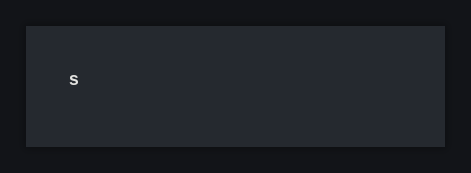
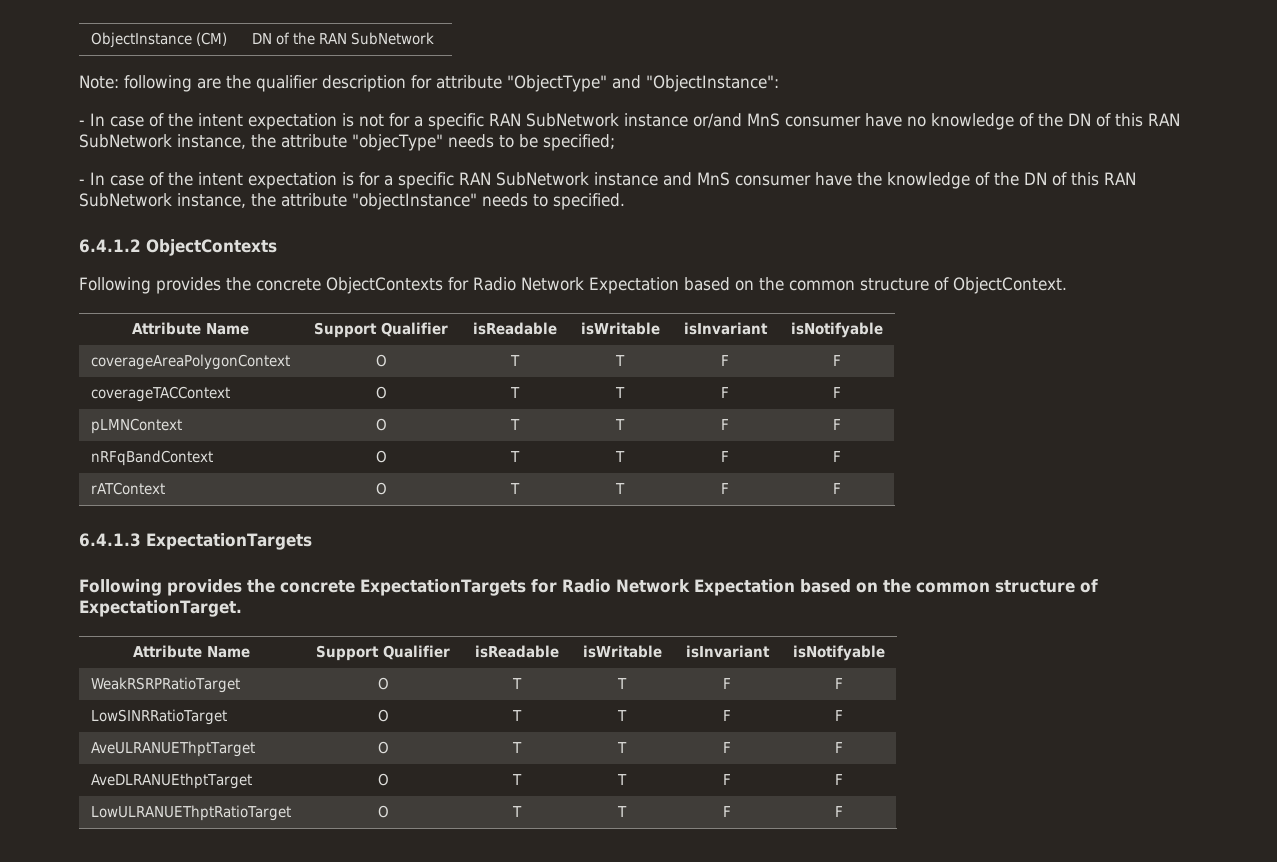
[69,75,79,85] s -> [90,32,227,48] [251,32,434,45] [79,75,779,92] [79,113,1180,130] [79,134,615,151] [79,172,1136,189] [79,193,625,210] [79,239,277,256] [79,277,1067,294] [132,322,249,335] [314,322,448,338] [472,322,557,335] [580,322,660,335] [683,322,768,335] [790,322,883,338] [90,354,290,370] [375,354,387,367] [509,355,520,366] [615,355,625,366] [721,355,729,366] [832,355,841,366] [90,386,231,402] [375,386,387,399] [509,387,520,398] [615,387,625,398] [721,387,729,398] [832,387,841,398] [90,418,182,434] [375,418,387,431] [509,419,520,430] [615,419,625,430] [721,419,729,430] [832,419,841,430] [90,450,213,466] [375,450,387,463] [509,451,520,462] [615,451,625,462] [721,451,729,462] [832,451,841,462] [90,482,166,495] [375,482,387,495] [509,483,520,494] [615,483,625,494] [721,483,729,494] [832,483,841,494] [79,533,312,550] [79,579,1098,596] [79,600,242,617] [133,645,250,658] [316,645,450,661] [474,645,559,658] [582,645,662,658] [685,645,770,658] [792,645,885,661] [90,677,241,693] [377,677,389,690] [511,678,522,689] [617,678,627,689] [723,678,731,689] [834,678,843,689] [90,709,228,725] [377,709,389,722] [511,710,522,721] [617,710,627,721] [723,710,731,721] [834,710,843,721] [90,741,256,757] [377,741,389,754] [511,742,522,753] [617,742,627,753] [723,742,731,753] [834,742,843,753] [90,773,253,789] [377,773,389,786] [511,774,522,785] [617,774,627,785] [723,774,731,785] [834,774,843,785] [90,805,292,821] [377,805,389,818] [511,806,522,817] [617,806,627,817] [723,806,731,817] [834,806,843,817] ObjectInstance (CM) | DN of the RAN SubNetwork // Note: following are the qualifier description for attribute "ObjectType" and "ObjectInstance": // - In case of the intent expectation is not for a specific RAN SubNetwork instance or/and MnS consumer have no knowledge of the DN of this RAN SubNetwork instance, the attribute "objecType" needs to be specified; // - In case of the intent expectation is for a specific RAN SubNetwork instance and MnS consumer have the knowledge of the DN of this RAN SubNetwork instance, the attribute "objectInstance" needs to specified. // 6.4.1.2 ObjectContexts // Following provides the concrete ObjectContexts for Radio Network Expectation based on the common structure of ObjectContext. // Attribute Name | Support Qualifier | isReadable | isWritable | isInvariant | isNotifyable // coverageAreaPolygonContext | O | T | T | F | F // coverageTACContext | O | T | T | F | F // pLMNContext | O | T | T | F | F // nRFqBandContext | O | T | T | F | F // rATContext | O | T | T | F | F // 6.4.1.3 ExpectationTargets // Following provides the concrete ExpectationTargets for Radio Network Expectation based on the common structure of ExpectationTarget. // Attribute Name | Support Qualifier | isReadable | isWritable | isInvariant | isNotifyable // WeakRSRPRatioTarget | O | T | T | F | F // LowSINRRatioTarget | O | T | T | F | F // AveULRANUEThptTarget | O | T | T | F | F // AveDLRANUEthptTarget | O | T | T | F | F // LowULRANUEThptRatioTarget | O | T | T | F | F

